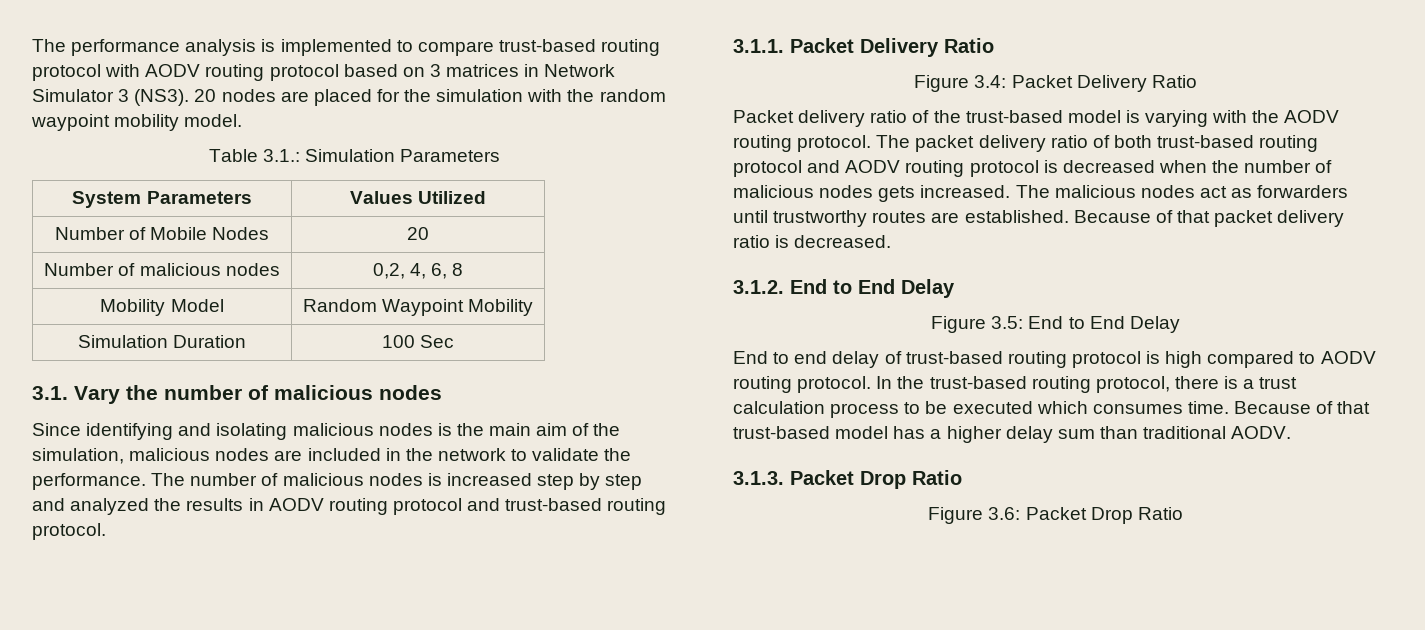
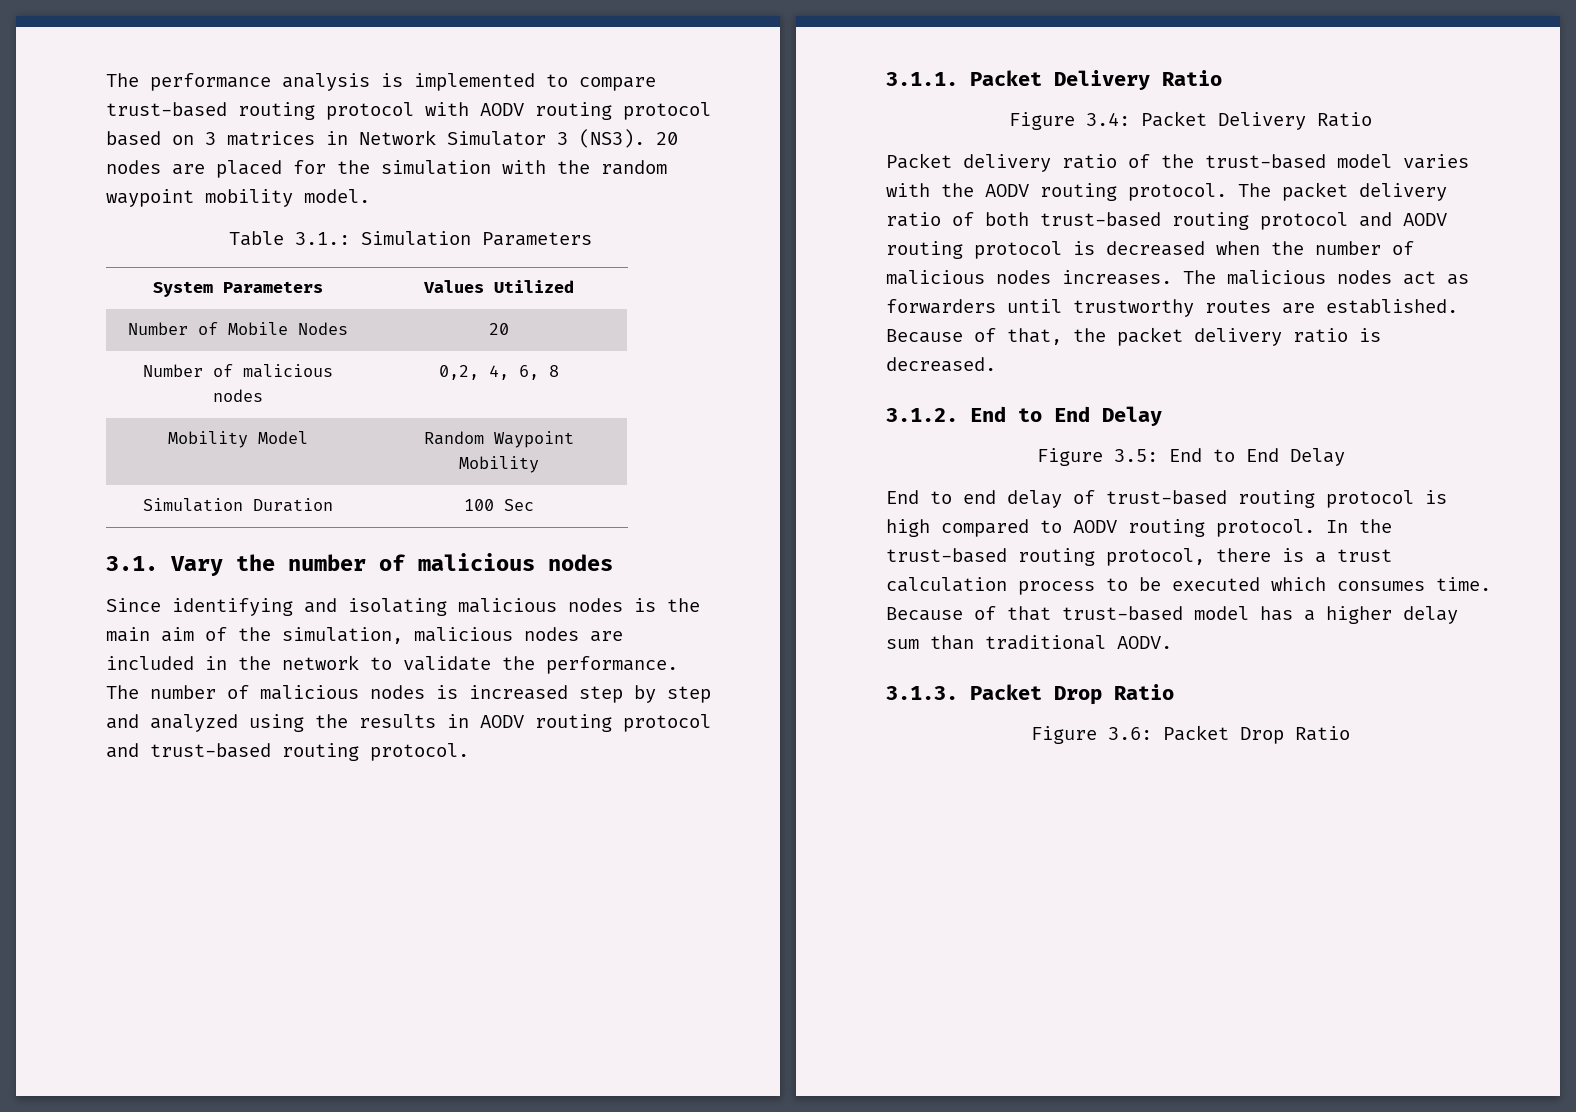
(150, 506) none -> [249,714,304,732] using
[1125,110,1209,127] is varying -> [1403,154,1469,169] varies
[878,185,1011,202] gets increased. -> [1062,270,1172,285] increases.
[1176,210,1210,223] that -> [1007,328,1106,345] that, the

